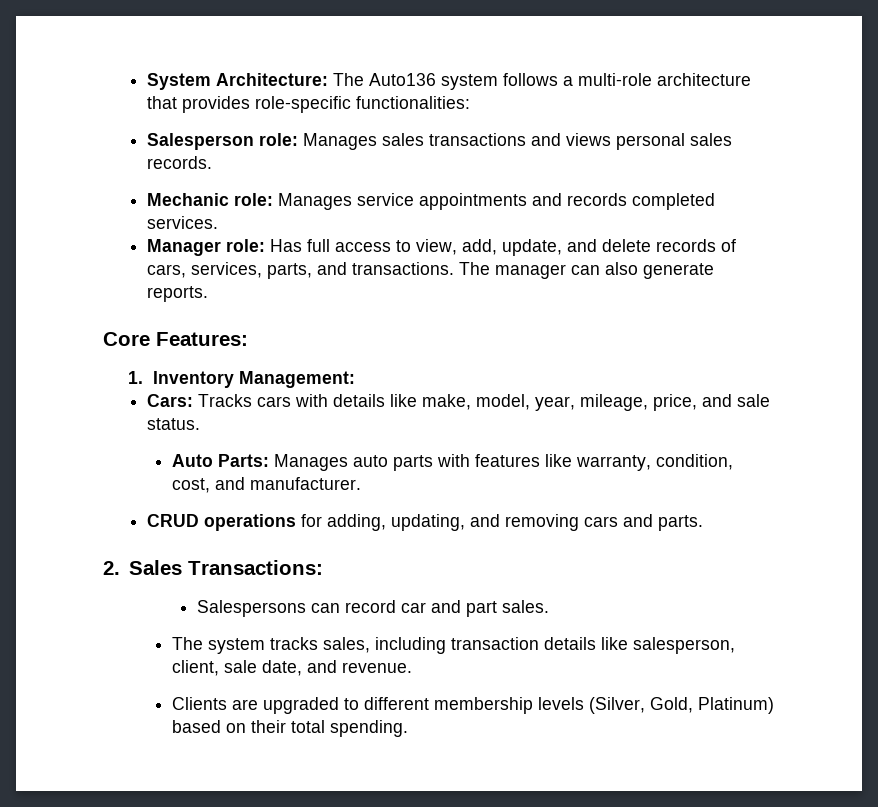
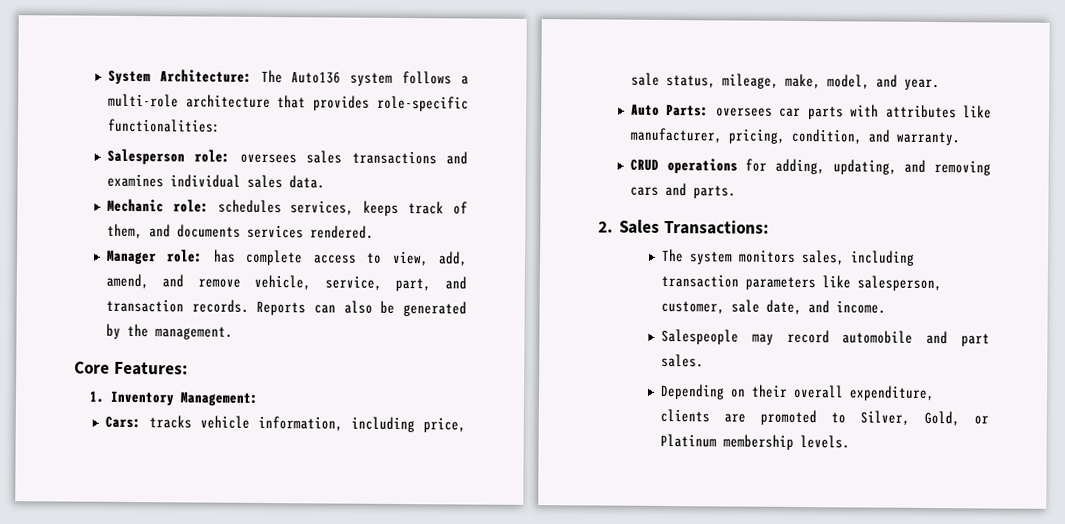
[303,133,378,150] Manages -> [239,153,297,164] oversees
[566,133,733,150] [147,156,213,169] [147,193,716,210] [147,216,219,229] views personal sales records. // Mechanic role: Manages service appointments and records completed services. -> [106,173,325,189] [106,198,469,216] [106,223,374,240] examines individual sales data. // Mechanic role: schedules services, keeps track of them, and documents services rendered.
[270,239,331,252] Has full -> [212,249,304,266] has complete
[502,239,737,256] [147,262,715,279] [147,286,209,302] update, and delete records of cars, services, parts, and transactions. The manager can also generate reports. -> [105,273,467,292] [105,298,468,317] [105,323,233,340] amend, and remove vehicle, service, part, and transaction records. Reports can also be generated by the management.
[198,394,771,411] [147,418,201,430] [171,454,733,471] [171,477,361,493] Tracks cars with details like make, model, year, mileage, price, and sale status. // Auto Parts: Manages auto parts with features like warranty, condition, cost, and manufacturer. -> [148,415,466,433] [630,72,940,91] [630,103,992,120] [629,127,960,146] tracks vehicle information, including price, sale status, mileage, make, model, and year. // Auto Parts: oversees car parts with attributes like manufacturer, pricing, condition, and warranty.
[196,600,549,617] [171,637,735,654] [171,660,412,676] [171,697,774,714] [171,720,408,737] Salespersons can record car and part sales. // The system tracks sales, including transaction details like salesperson, client, sale date, and revenue. // Clients are upgraded to different membership levels (Silver, Gold, Platinum) based on their total spending. -> [661,248,915,266] [660,273,942,292] [660,299,886,316] [660,328,990,347] [660,353,704,368] [659,383,935,402] [659,408,989,427] [659,433,850,450] The system monitors sales, including transaction parameters like salesperson, customer, sale date, and income. // Salespeople may record automobile and part sales. // Depending on their overall expenditure, clients are promoted to Silver, Gold, or Platinum membership levels.

